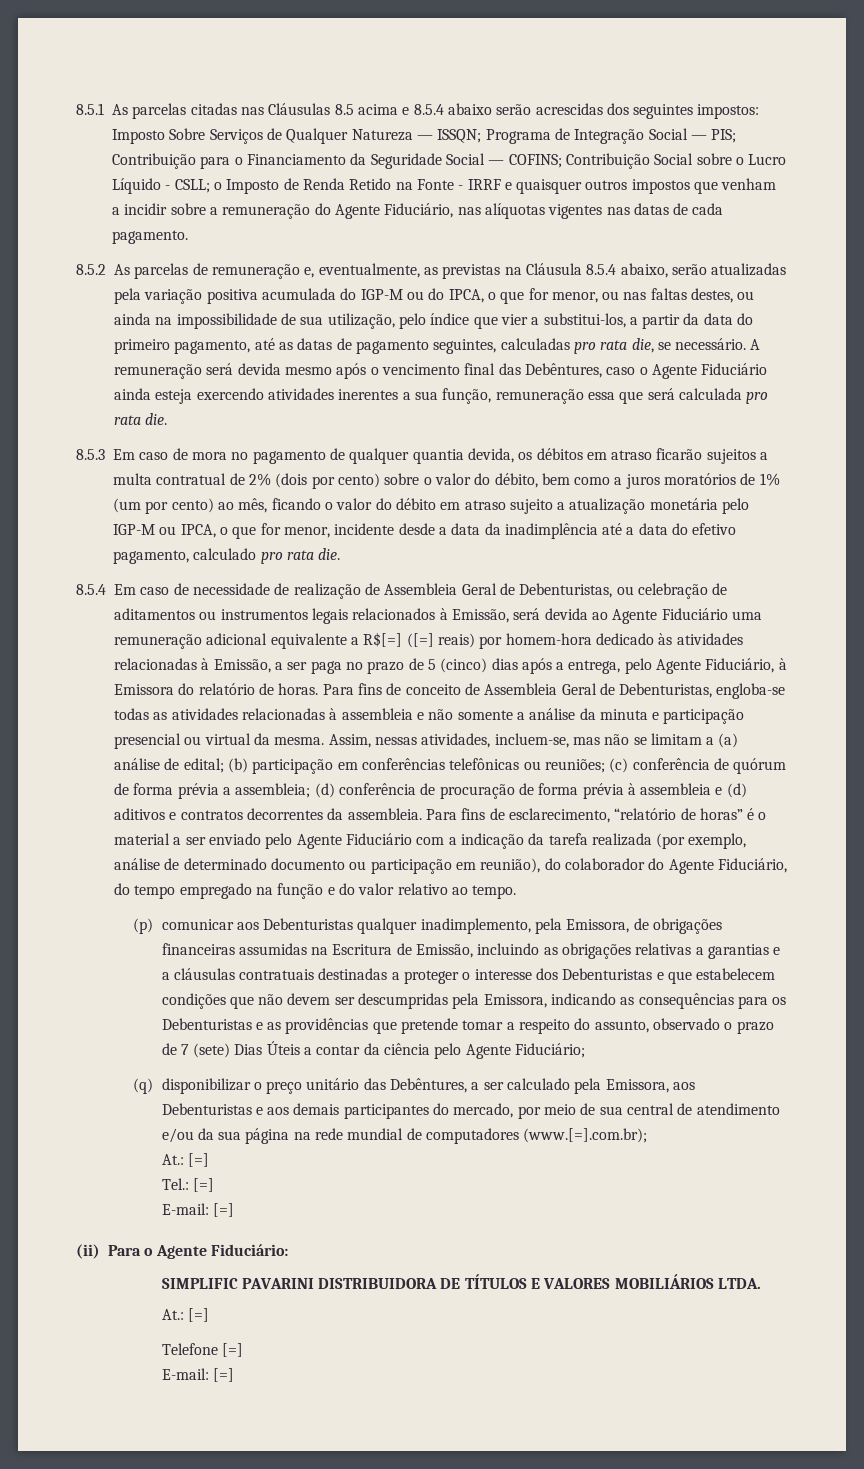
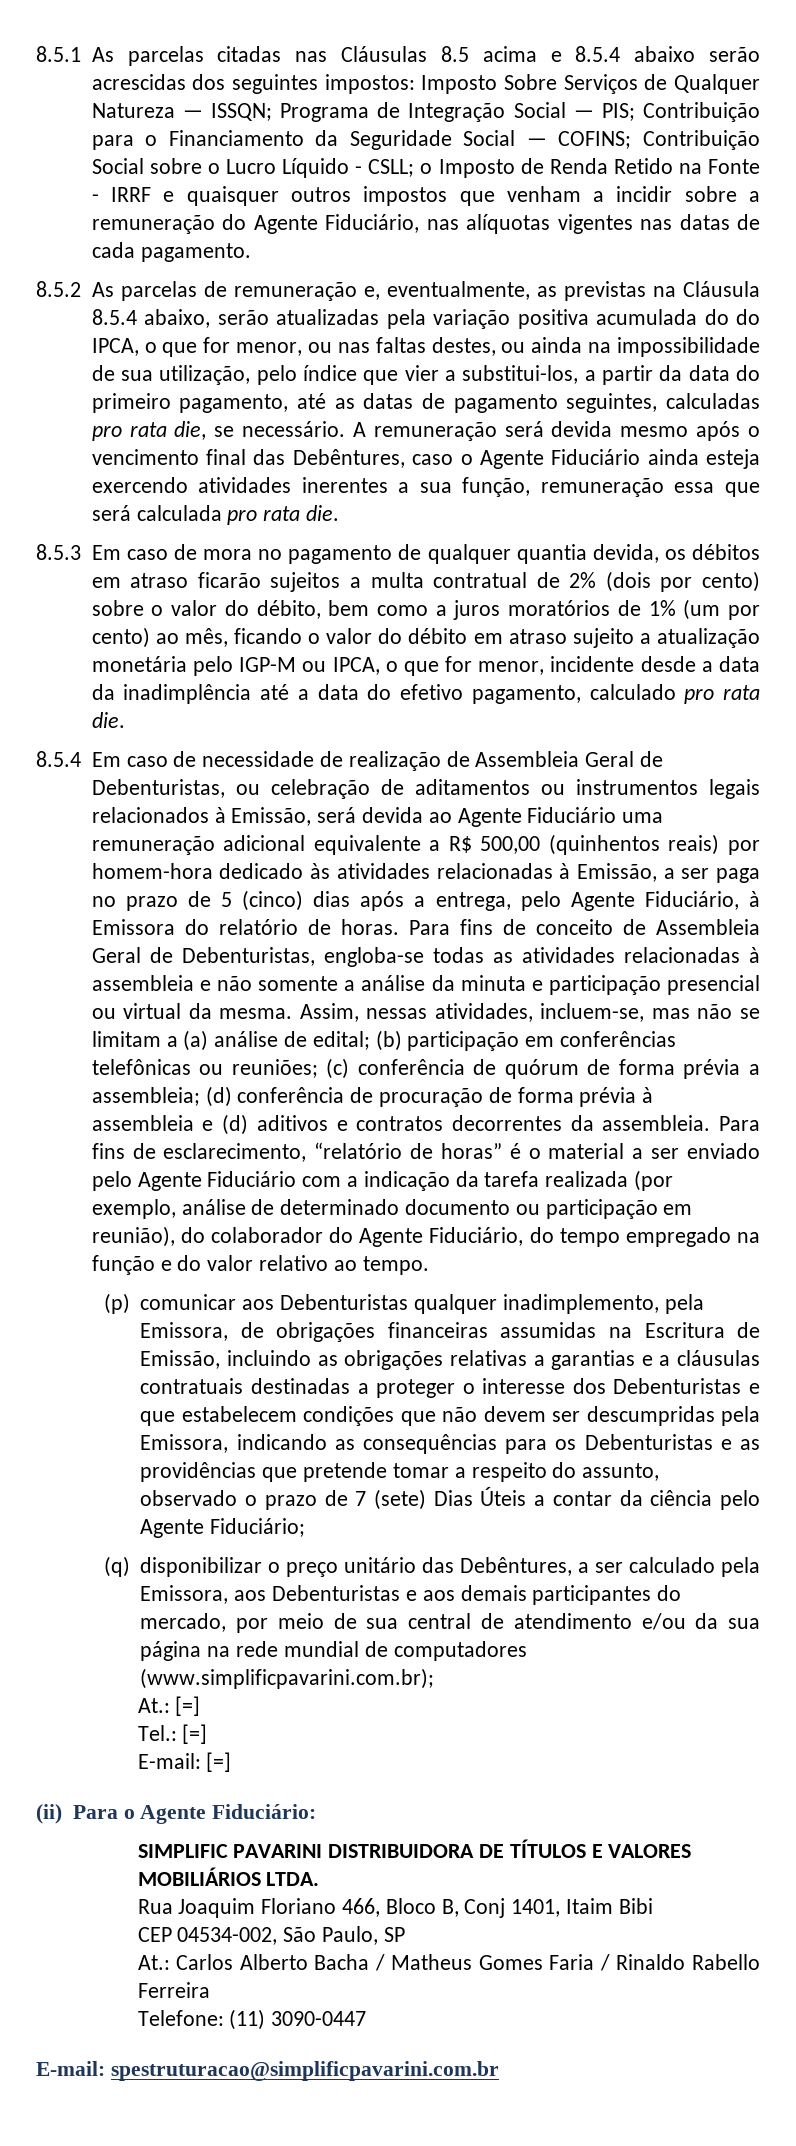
[360,289,424,300] IGP-M ou -> (729, 317) none
[363,632,434,648] R$[=] ([=] -> [448,834,660,855] R$ 500,00 (quinhentos
[523,1128,648,1143] (www.[=].com.br); -> [140,1668,435,1689] (www.simplificpavarini.com.br);
[161,1308,209,1322] [161,1343,243,1357] [161,1368,234,1382] At.: [=] // Telefone [=] // E-mail: [=] -> [137,1898,653,1918] [137,1926,405,1945] [137,1954,760,1971] [137,1982,210,1998] [137,2009,367,2030] [36,2061,499,2081] Rua Joaquim Floriano 466, Bloco B, Conj 1401, Itaim Bibi // CEP 04534-002, São Paulo, SP // At.: Carlos Alberto Bacha / Matheus Gomes Faria / Rinaldo Rabello Ferreira // Telefone: (11) 3090-0447 // E-mail: spestruturacao@simplificpavarini.com.br

